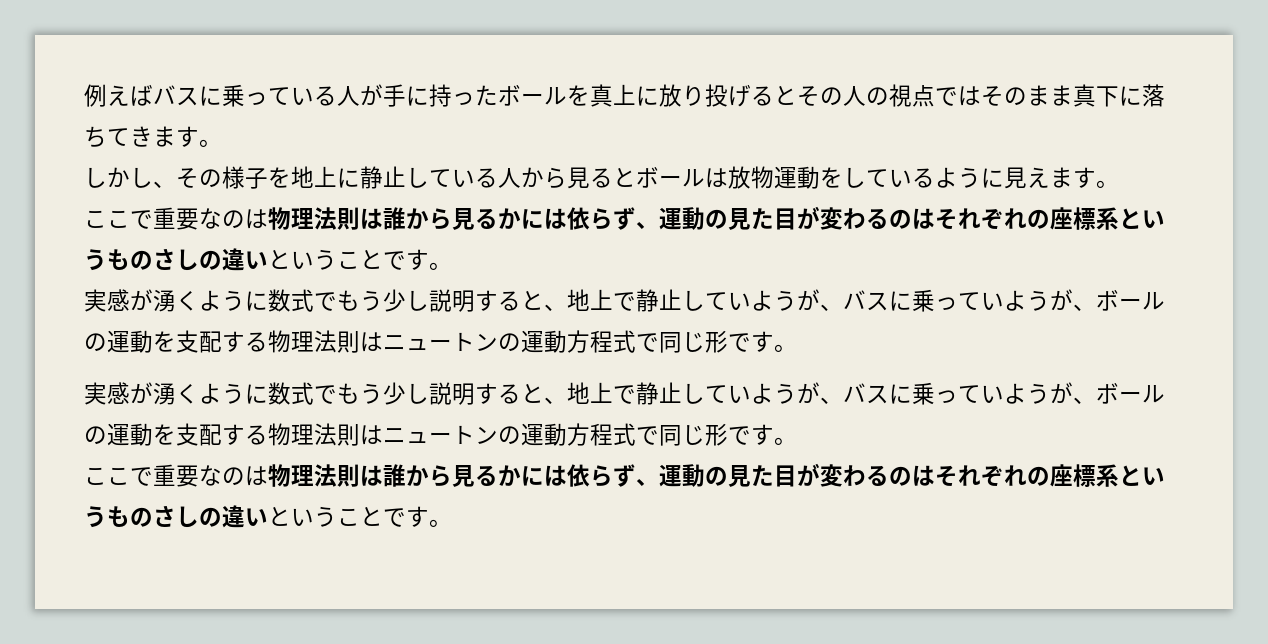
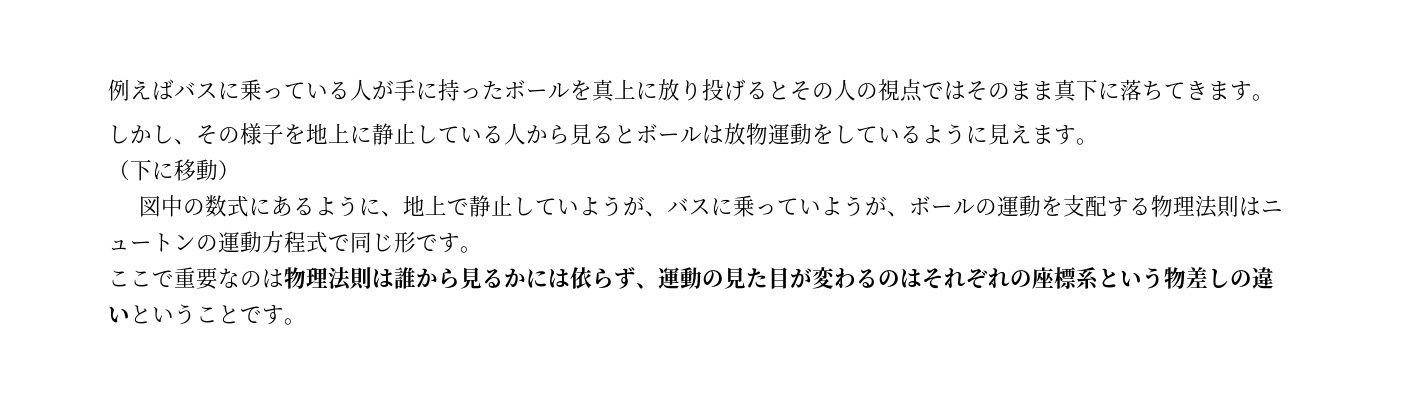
[84,206,1165,230] [84,248,452,271] [84,289,1165,312] [84,330,797,353] [84,382,544,405] ここで重要なのは物理法則は誰から見るかには依らず、運動の見た目が変わるのはそれぞれの座標系というものさしの違いということです。 // 実感が湧くように数式でもう少し説明すると、地上で静止していようが、バスに乗っていようが、ボールの運動を支配する物理法則はニュートンの運動方程式で同じ形です。 // 実感が湧くように数式でもう少し説明すると -> [108,159,240,181] [139,195,382,217] （下に移動） // 図中の数式にあるように
[107,505,176,527] ものさ -> [1164,267,1208,289] 物差

